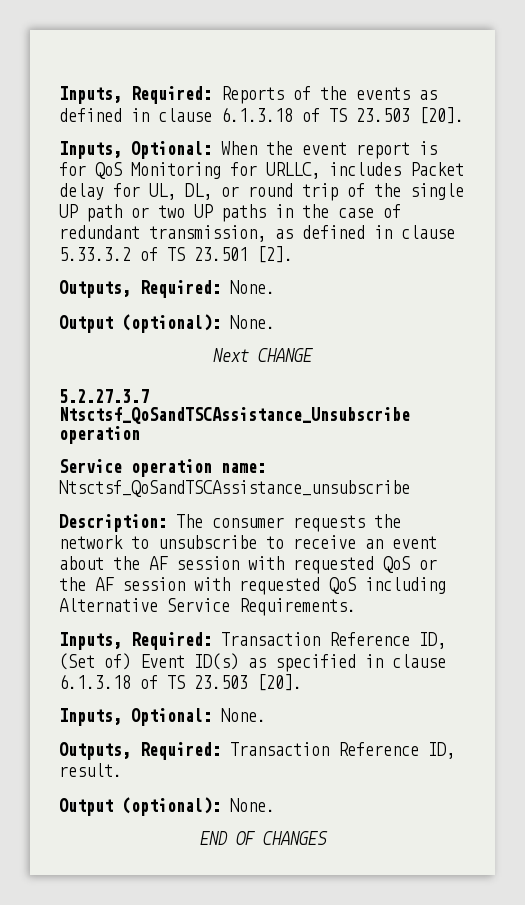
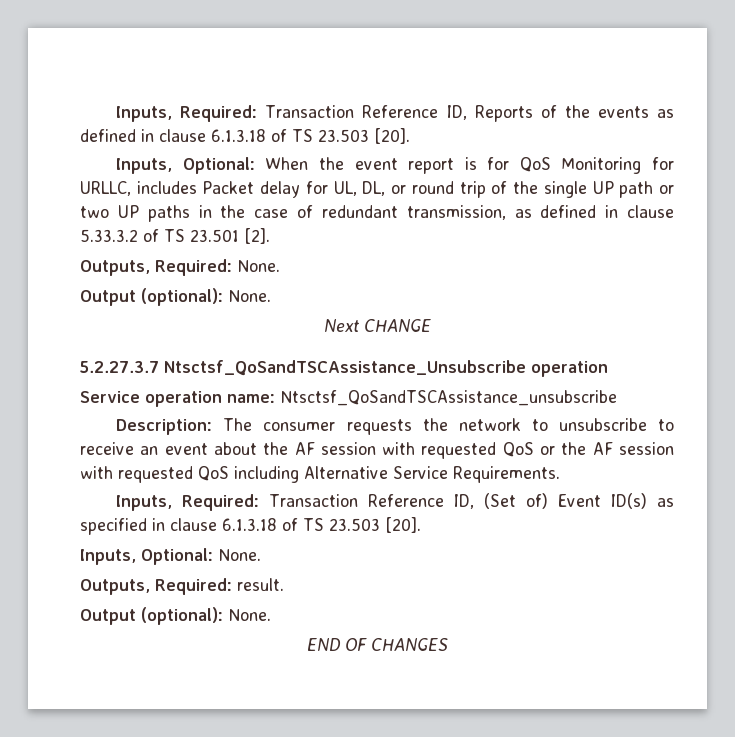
[59,86,212,104] Inputs, Required: -> [116,105,467,122] Inputs, Required: Transaction Reference ID,
[230,742,455,759] Transaction Reference ID, -> (232, 586) none

